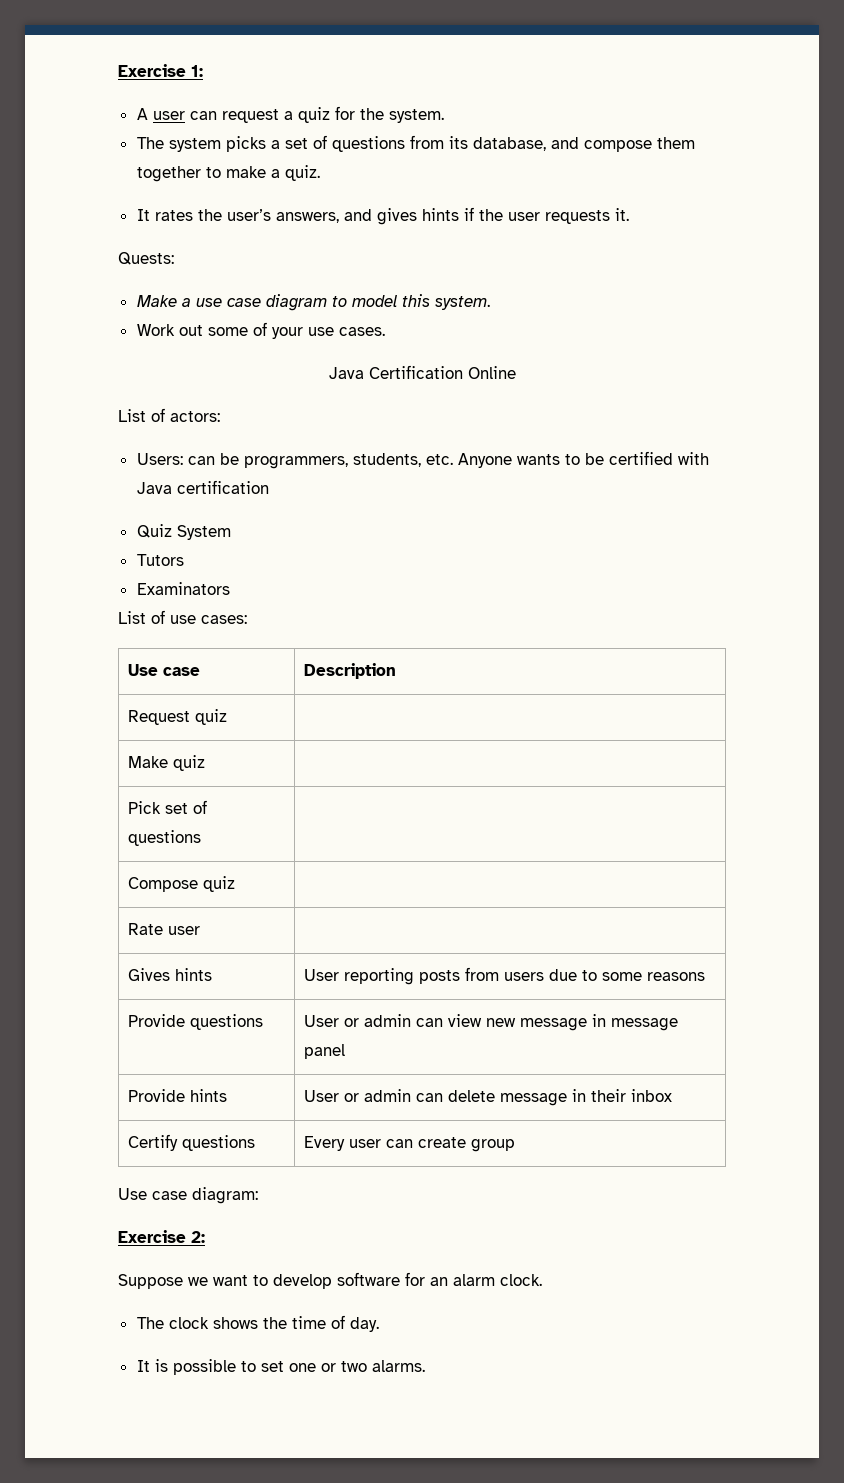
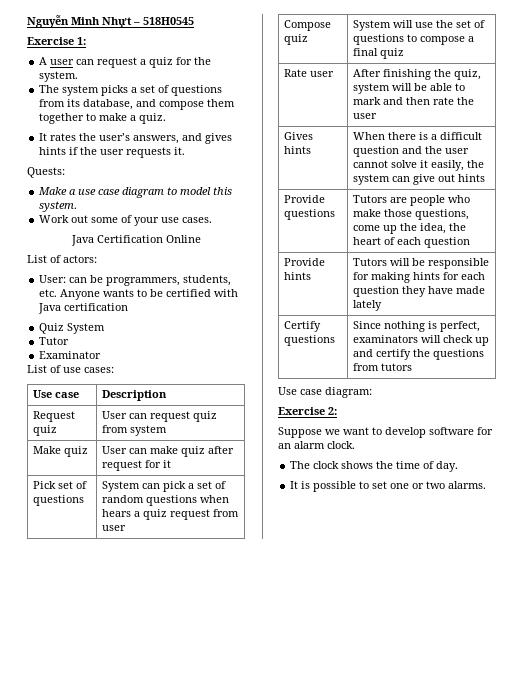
(118, 70) none -> [27,15,194,28] Nguyễn Minh Nhựt – 518H0545 //
[136,453,183,465] Users: -> [39,275,67,283] User:
[136,554,184,566] [136,582,230,595] Tutors // Examinators -> [39,337,70,345] [39,351,102,359] Tutor // Examinator
[128,755,206,771] [128,800,208,814] [128,830,202,846] [128,876,236,892] [128,923,201,935] [128,968,213,981] [304,967,706,985] [128,1014,264,1030] [304,1014,679,1031] [304,1044,346,1059] [128,1089,228,1102] [304,1089,673,1106] [128,1134,256,1151] [304,1136,516,1152] // Make quiz | // Pick set of questions | // Compose quiz | // Rate user | // Gives hints | User reporting posts from users due to some reasons // Provide questions | User or admin can view new message in message panel // Provide hints | User or admin can delete message in their inbox // Certify questions | Every user can create group -> [101,411,217,422] [101,425,167,436] [32,446,88,457] [101,446,234,457] [101,460,171,471] [32,481,87,489] [32,495,84,506] [101,481,226,492] [101,495,229,506] [101,509,239,520] [101,525,126,531] [283,20,331,31] [283,34,308,45] [352,20,485,31] [352,34,474,45] [352,48,404,59] [283,69,334,77] [352,69,481,80] [352,83,465,94] [352,97,474,105] [352,113,377,119] [283,132,313,140] [283,146,311,154] [352,132,482,140] [352,146,469,157] [352,160,484,171] [352,174,485,185] [283,195,325,203] [283,209,335,220] [352,195,470,206] [352,209,469,220] [352,223,466,234] [352,237,470,248] [283,258,325,266] [283,272,311,280] [352,258,489,269] [352,272,485,283] [352,286,485,297] [352,300,382,311] [283,321,321,332] [283,335,335,346] [352,321,480,332] [352,335,489,346] [352,349,484,360] [352,363,412,371] User can request quiz from system // Make quiz | User can make quiz after request for it // Pick set of questions | System can pick a set of random questions when hears a quiz request from user // Compose quiz | System will use the set of questions to compose a final quiz // Rate user | After finishing the quiz, system will be able to mark and then rate the user // Gives hints | When there is a difficult question and the user cannot solve it easily, the system can give out hints // Provide questions | Tutors are people who make those questions, come up the idea, the heart of each question // Provide hints | Tutors will be responsible for making hints for each question they have made lately // Certify questions | Since nothing is perfect, examinators will check up and certify the questions from tutors

